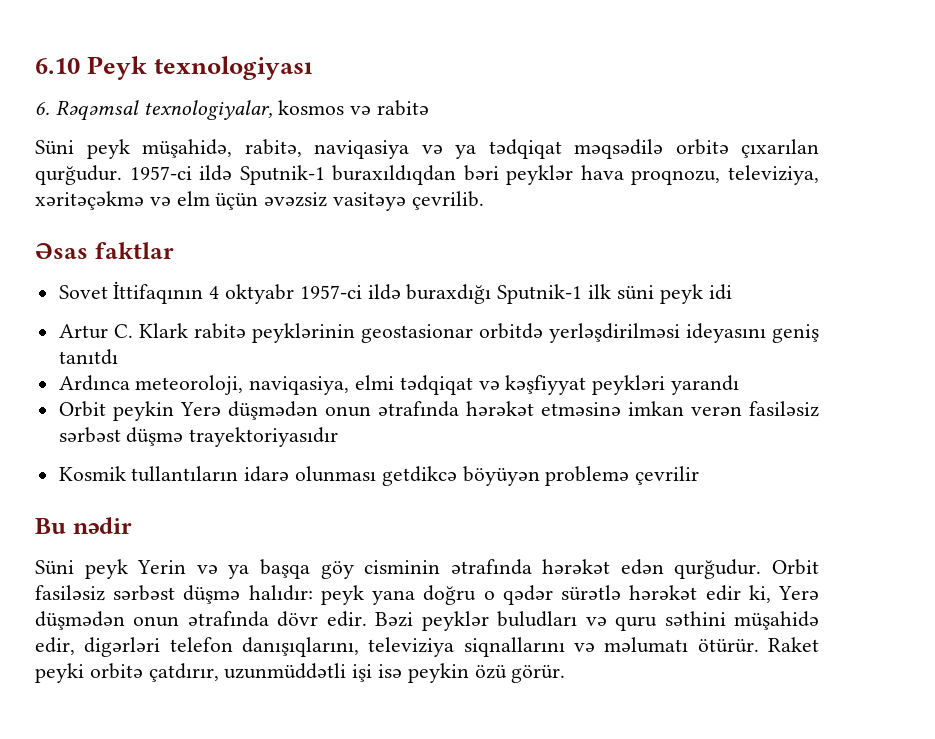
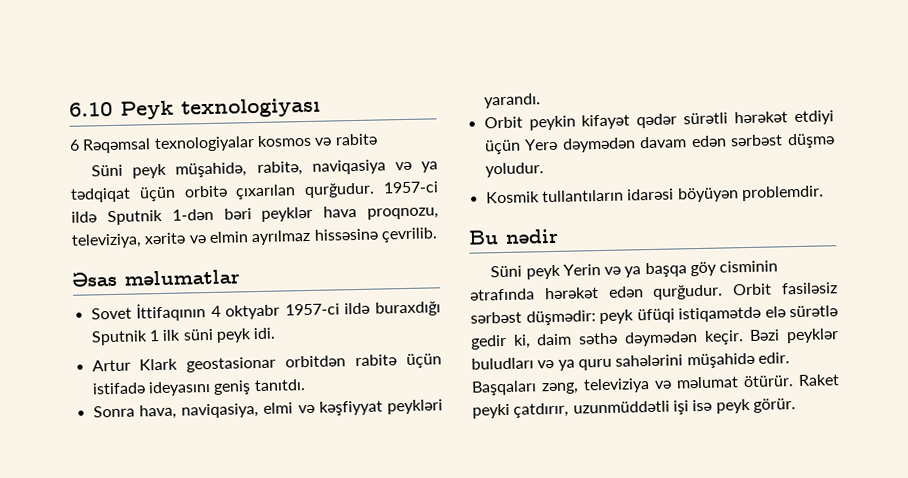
[35,100,273,121] 6. Rəqəmsal texnologiyalar, -> [69,136,255,154] 6 Rəqəmsal texnologiyalar
[574,139,663,159] məqsədilə -> [138,186,176,202] üçün
[239,165,457,185] Sputnik-1 buraxıldıqdan -> [106,208,214,226] Sputnik 1-dən
[35,191,407,211] xəritəçəkmə və elm üçün əvəzsiz vasitəyə -> [144,228,378,246] xəritə və elmin ayrılmaz hissəsinə
[94,242,174,259] faktlar -> [124,269,240,286] məlumatlar
[497,284,583,304] Sputnik-1 -> [90,330,160,346] Sputnik 1
[708,284,732,300] idi -> [253,327,276,340] idi.
[113,323,819,343] [58,349,118,365] [58,375,244,395] C. Klark rabitə peyklərinin geostasionar orbitdə yerləşdirilməsi ideyasını geniş tanıtdı // Ardınca meteoroloji, -> [139,353,442,373] [91,379,306,397] [92,404,177,420] Klark geostasionar orbitdən rabitə üçün istifadə ideyasını geniş tanıtdı. // Sonra hava,
[399,375,473,395] tədqiqat -> (294, 408) none
[671,375,740,395] yarandı -> [483,93,541,109] yarandı.
[179,401,819,420] [58,427,339,447] Yerə düşmədən onun ətrafında hərəkət etməsinə imkan verən fasiləsiz sərbəst düşmə trayektoriyasıdır -> [581,110,834,130] [483,133,835,155] [484,162,544,178] kifayət qədər sürətli hərəkət etdiyi üçün Yerə dəymədən davam edən sərbəst düşmə yoludur.
[244,466,700,486] idarə olunması getdikcə böyüyən problemə çevrilir -> [627,185,824,203] idarəsi böyüyən problemdir.
[183,585,820,605] [35,611,819,631] [35,637,689,657] düşmə halıdır: peyk yana doğru o qədər sürətlə hərəkət edir ki, Yerə düşmədən onun ətrafında dövr edir. Bəzi peyklər buludları və quru səthini müşahidə edir, digərləri telefon danışıqlarını, televiziya siqnallarını və məlumatı -> [525,305,838,326] [470,328,839,350] [471,352,790,371] [471,376,739,396] düşmədir: peyk üfüqi istiqamətdə elə sürətlə gedir ki, daim səthə dəymədən keçir. Bəzi peyklər buludları və ya quru sahələrini müşahidə edir. Başqaları zəng, televiziya və məlumat
[89,663,143,679] orbitə -> (510, 411) none
[407,663,507,683] peykin özü -> [715,398,751,414] peyk

